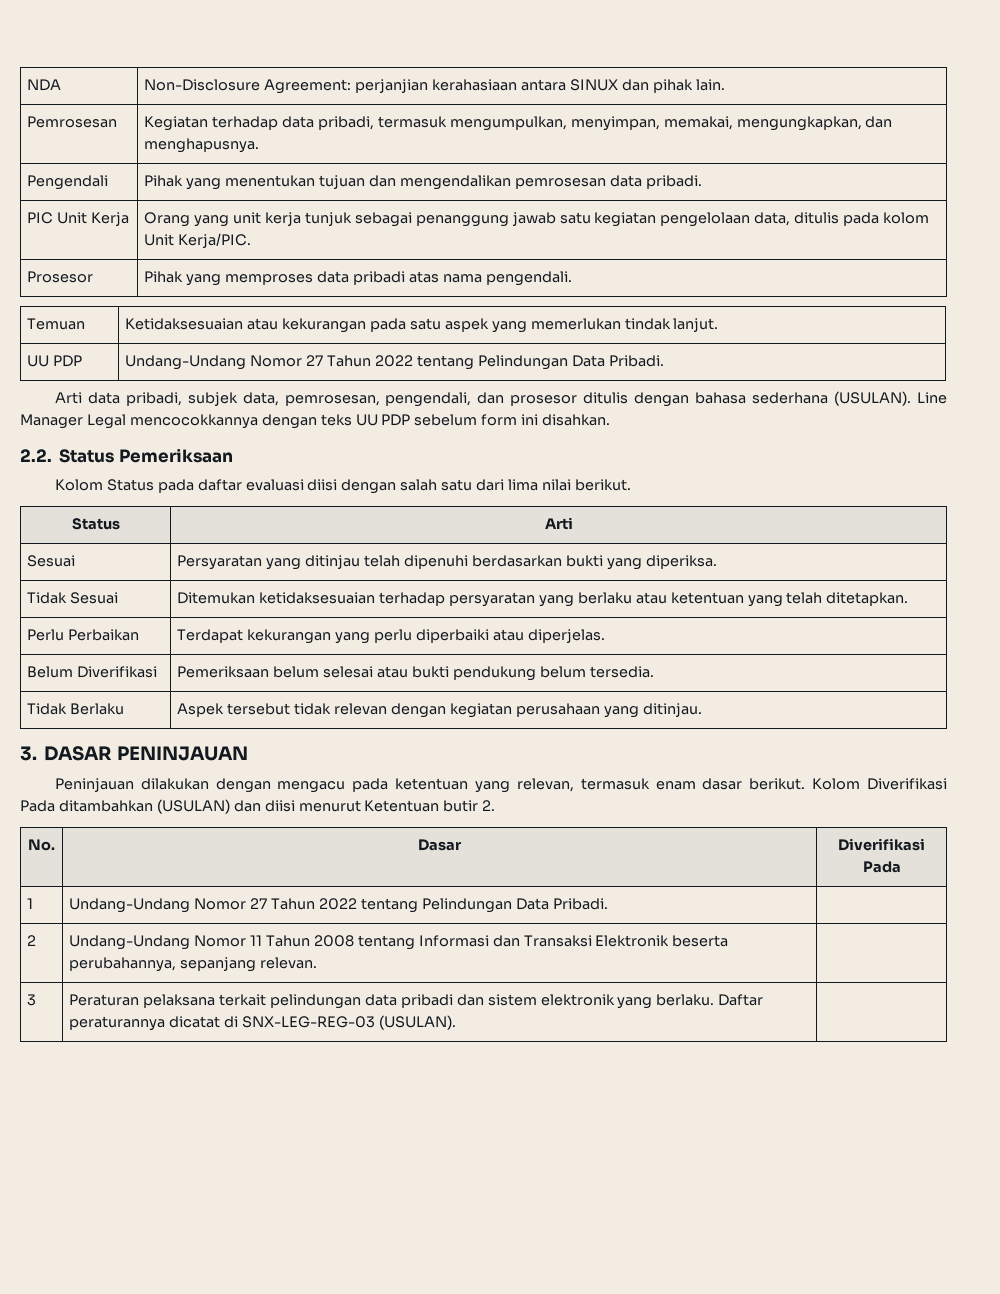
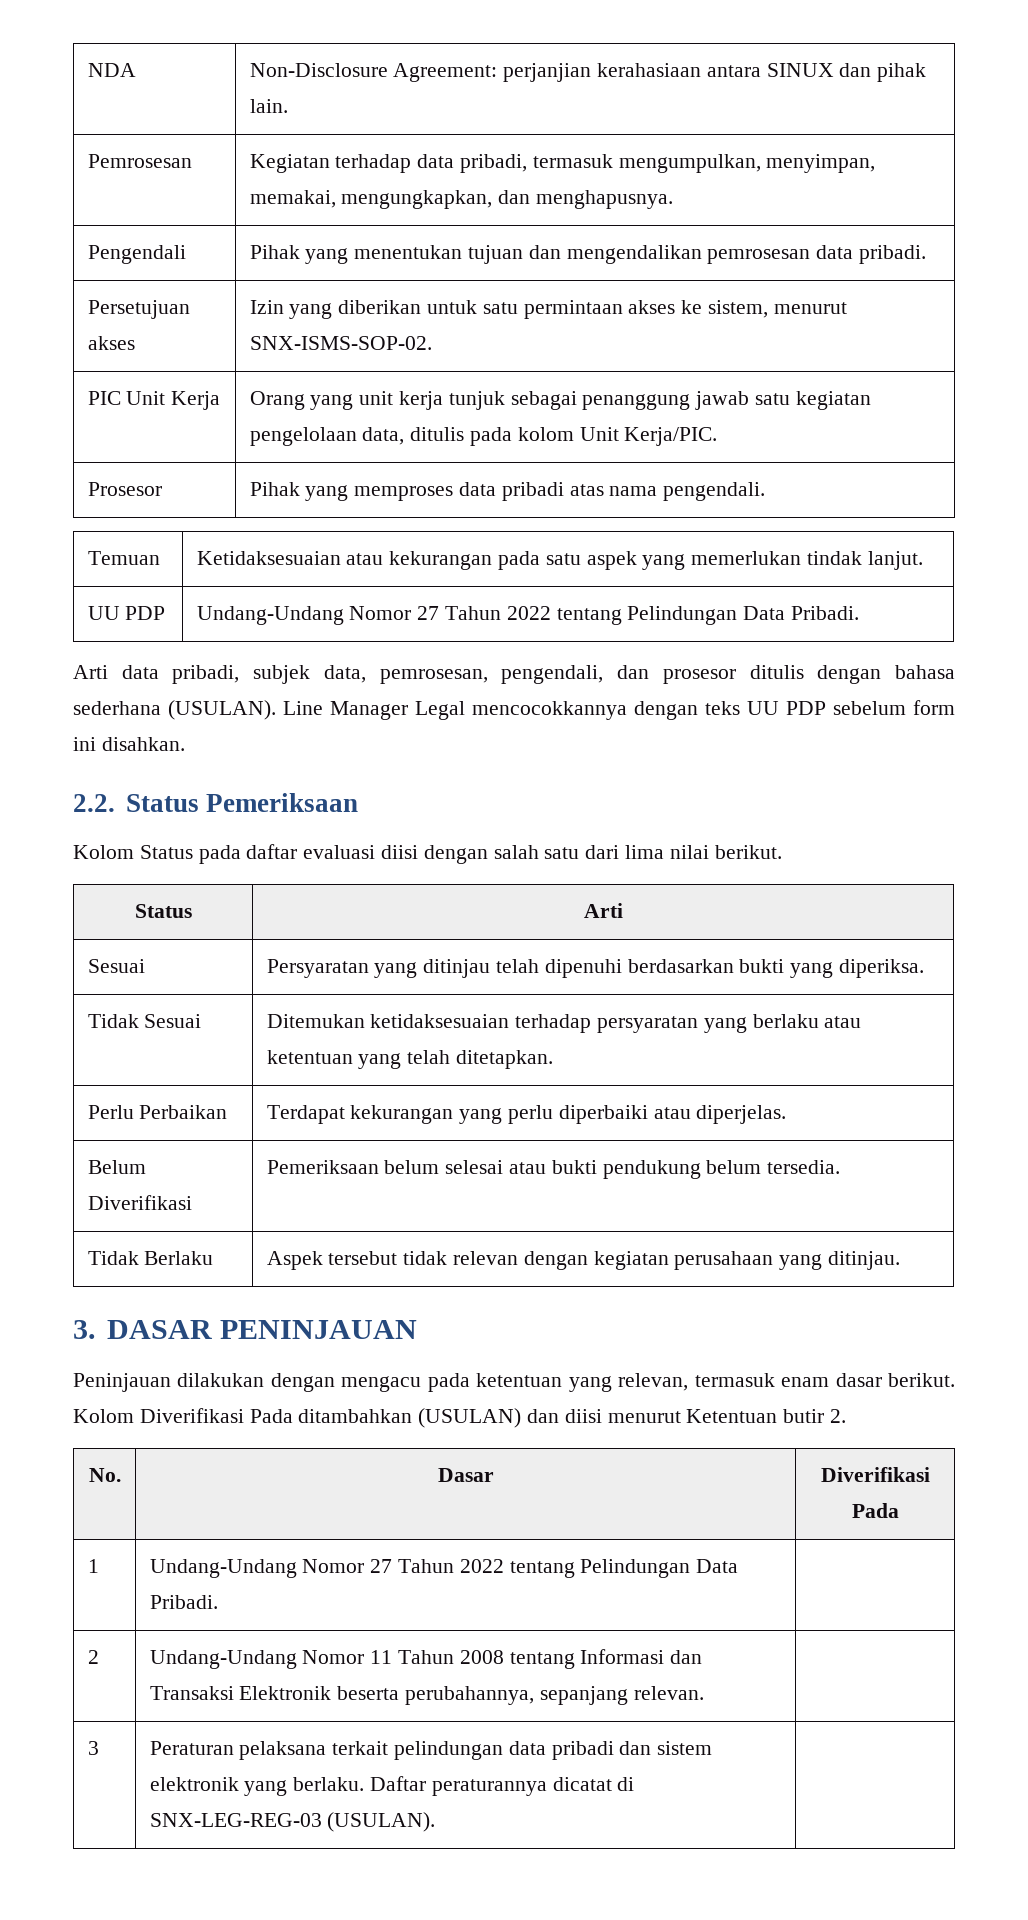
(702, 182) none -> [87,300,190,319] [87,336,135,350] [249,300,847,319] [249,336,432,350] // Persetujuan akses | Izin yang diberikan untuk satu permintaan akses ke sistem, menurut SNX-ISMS-SOP-02.

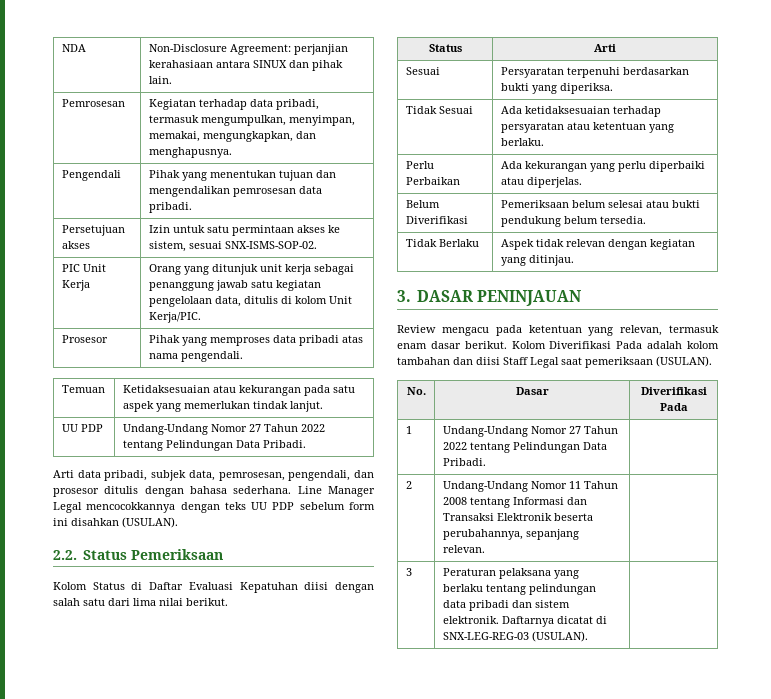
[289,300,422,319] yang diberikan -> (170, 229) none
[773,302,847,314] menurut -> [188,241,222,249] sesuai
(354, 402) none -> [211,264,258,275] ditunjuk
[448,391,505,410] tunjuk -> (311, 269) none
[470,427,513,446] pada -> [280,296,292,304] di
[73,700,276,720] sederhana (USULAN). -> [233,486,292,494] sederhana.
[101,737,185,751] disahkan. -> [71,517,178,528] disahkan (USULAN).
[198,844,376,864] pada daftar evaluasi -> [131,582,298,593] di Daftar Evaluasi Kepatuhan
[374,959,622,978] yang ditinjau telah dipenuhi -> [566,67,620,78] terpenuhi
[266,1014,365,1028] Ditemukan -> [500,106,522,114] Ada
[703,1014,819,1033] yang berlaku -> (564, 127) none
[407,1050,554,1069] telah ditetapkan. -> [500,138,544,146] berlaku.
[266,1105,345,1124] Terdapat -> [500,161,522,169] Ada
[328,1251,398,1265] tersebut -> (534, 244) none
[674,1251,774,1270] perusahaan -> (695, 244) none
[73,1373,335,1392] Peninjauan dilakukan dengan -> [397,325,436,333] Review
[298,1408,847,1428] ditambahkan (USULAN) dan diisi menurut Ketentuan butir 2. -> [647,341,719,349] [397,356,712,368] adalah kolom tambahan dan diisi Staff Legal saat pemeriksaan (USULAN).
[332,1741,389,1755] terkait -> [553,570,579,579] [442,584,526,595] yang berlaku tentang
[149,1776,547,1796] elektronik yang berlaku. Daftar peraturannya -> [442,616,554,627] elektronik. Daftarnya

